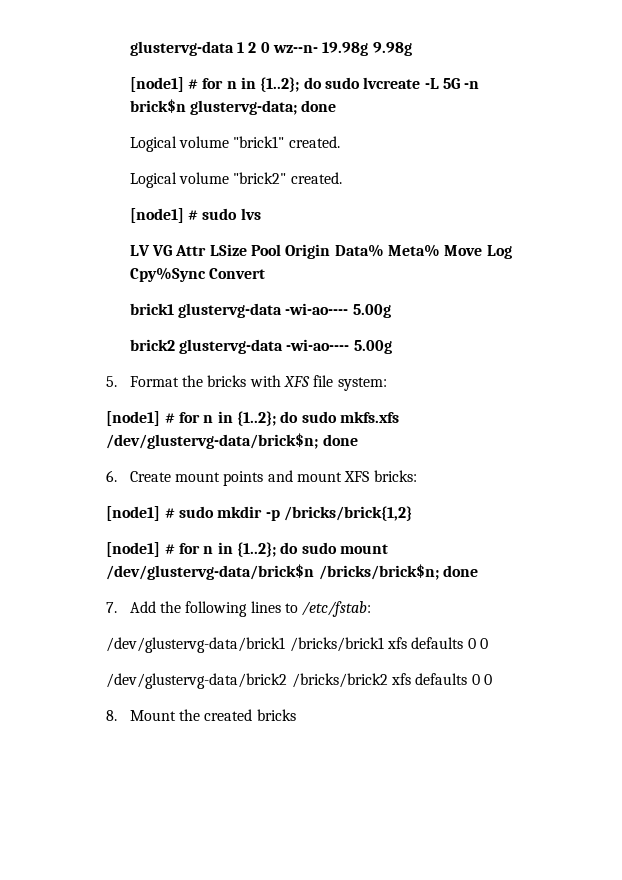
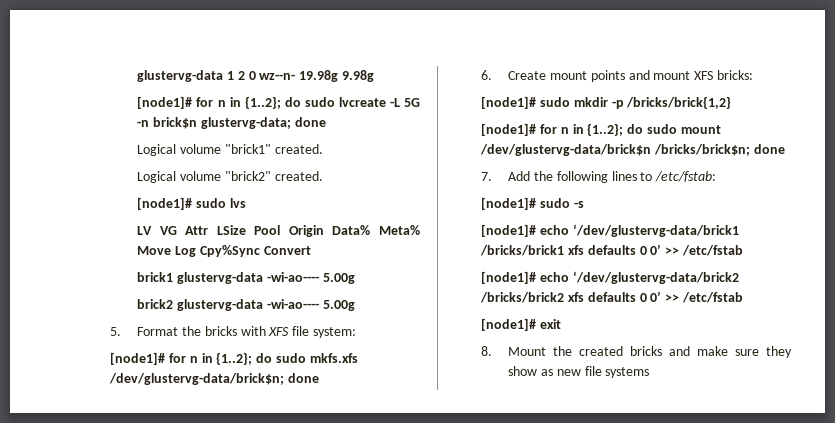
[129,77,199,92] [node1] # -> [137,96,193,109] [node1]#
[129,208,199,223] [node1] # -> [137,197,193,210] [node1]#
[106,411,175,426] [node1] # -> [110,352,166,365] [node1]#
[106,506,175,521] [node1] # -> [481,96,537,109] [node1]#
[106,542,175,557] [node1] # -> [481,123,537,136] [node1]#
[106,637,488,653] [106,673,492,689] /dev/glustervg-data/brick1 /bricks/brick1 xfs defaults 0 0 // /dev/glustervg-data/brick2 /bricks/brick2 xfs defaults 0 0 -> [481,197,584,210] [481,224,739,237] [480,244,743,256] [481,271,739,284] [480,291,743,303] [481,318,561,331] [node1]# sudo -s // [node1]# echo ‘/dev/glustervg-data/brick1 /bricks/brick1 xfs defaults 0 0’ >> /etc/fstab // [node1]# echo ‘/dev/glustervg-data/brick2 /bricks/brick2 xfs defaults 0 0’ >> /etc/fstab // [node1]# exit
(296, 715) none -> [669,346,792,358] [508,366,650,378] and make sure they show as new file systems

